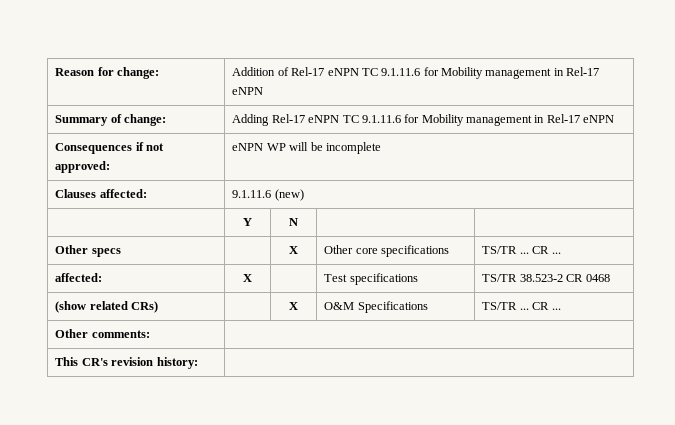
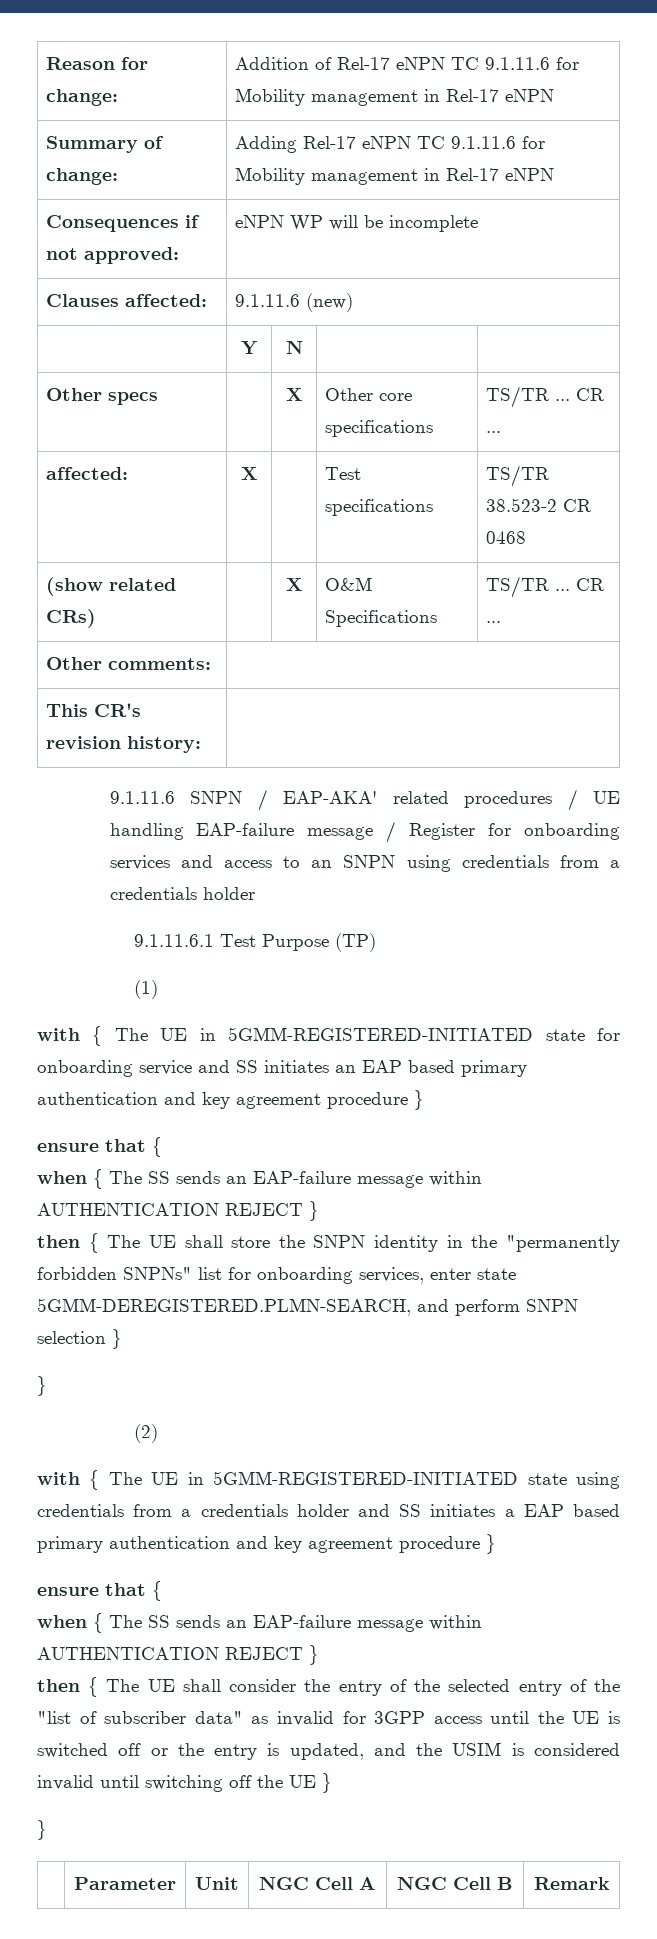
(198, 363) none -> [109,789,620,811] [109,821,620,843] [109,855,621,872] [109,887,255,900] [133,933,376,952] [133,980,158,999] [37,1026,620,1046] [37,1060,527,1077] [37,1090,424,1110] [37,1137,162,1157] [37,1169,482,1189] [37,1201,319,1221] [37,1233,620,1253] [37,1267,516,1284] [37,1298,578,1316] [37,1329,122,1349] [37,1376,47,1396] [133,1424,158,1443] [37,1470,620,1490] [37,1504,620,1517] [37,1534,496,1554] [37,1581,162,1601] [37,1613,482,1633] [37,1645,319,1665] [37,1677,620,1697] [37,1711,620,1726] [37,1742,620,1760] [37,1773,332,1793] [37,1820,47,1840] [74,1877,176,1890] [195,1877,239,1890] [259,1877,376,1890] [397,1877,513,1890] [533,1877,610,1890] // 9.1.11.6 SNPN / EAP-AKA' related procedures / UE handling EAP-failure message / Register for onboarding services and access to an SNPN using credentials from a credentials holder // 9.1.11.6.1 Test Purpose (TP) // (1) // with { The UE in 5GMM-REGISTERED-INITIATED state for onboarding service and SS initiates an EAP based primary authentication and key agreement procedure } // ensure that { // when { The SS sends an EAP-failure message within AUTHENTICATION REJECT } // then { The UE shall store the SNPN identity in the "permanently forbidden SNPNs" list for onboarding services, enter state 5GMM-DEREGISTERED.PLMN-SEARCH, and perform SNPN selection } // } // (2) // with { The UE in 5GMM-REGISTERED-INITIATED state using credentials from a credentials holder and SS initiates a EAP based primary authentication and key agreement procedure } // ensure that { // when { The SS sends an EAP-failure message within AUTHENTICATION REJECT } // then { The UE shall consider the entry of the selected entry of the "list of subscriber data" as invalid for 3GPP access until the UE is switched off or the entry is updated, and the USIM is considered invalid until switching off the UE } // } // | Parameter | Unit | NGC Cell A | NGC Cell B | Remark

